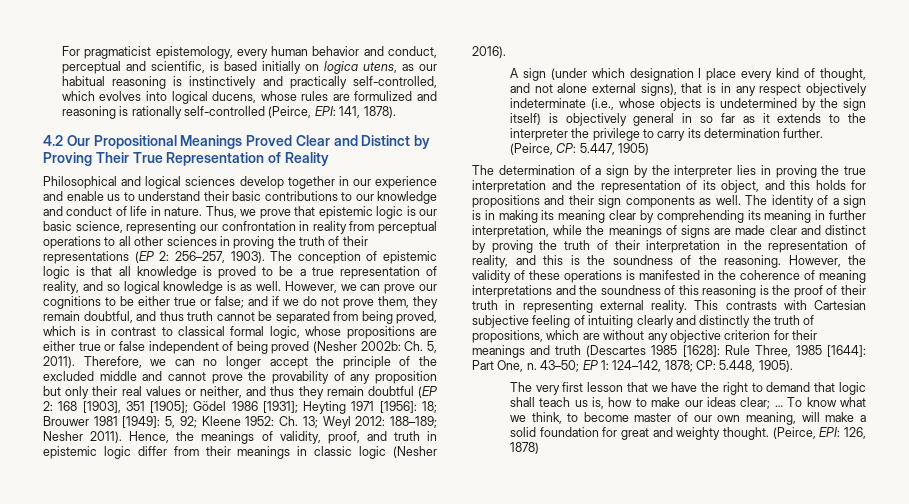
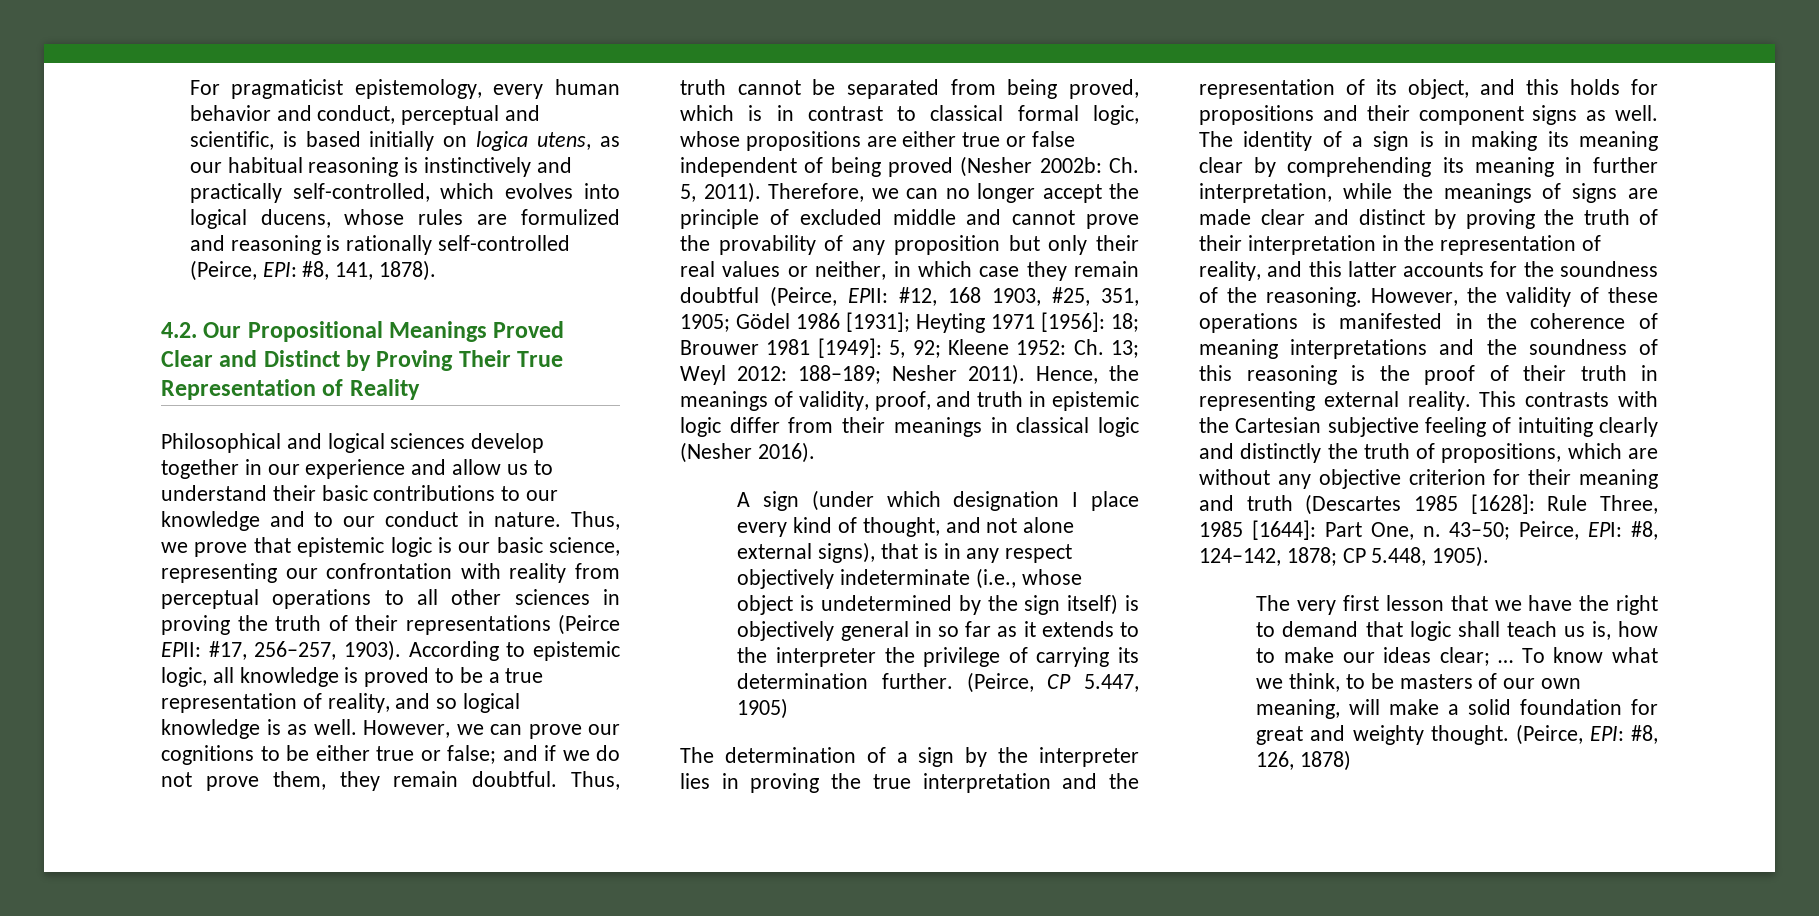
(336, 111) none -> [302,261,330,280] #8,
[43,135,63,146] 4.2 -> [161,322,197,338] 4.2.
[66,191,104,201] enable -> [452,459,502,475] allow
[66,206,148,216] conduct of life -> [314,511,458,527] to our conduct
[299,221,310,231] in -> [460,563,501,579] with
[134,251,437,264] [43,266,113,279] (EP 2: 256–257, 1903). The conception of epistemic logic is that -> [558,614,620,635] [161,640,620,661] [161,667,207,687] (Peirce EPII: #17, 256–257, 1903). According to epistemic logic,
[83,311,184,323] doubtful, and thus -> [472,771,620,790] doubtful. Thus,
[419,356,438,366] the -> (789, 217) none
[246,386,439,399] [43,401,189,413] and thus they remain doubtful (EP 2: 168 [1903], 351 [1905]; -> [893,261,1139,281] [680,286,1139,307] [680,314,730,332] in which case they remain doubtful (Peirce, EPII: #12, 168 1903, #25, 351, 1905;
[314,446,353,456] classic -> [1016,417,1090,433] classical
[659,98,701,111] objects -> [737,595,794,615] object
[642,129,686,141] to carry -> [1008,647,1110,667] of carrying
[556,143,577,153] CP: -> [1047,674,1072,689] CP
[598,195,695,208] sign components -> [1418,105,1578,125] component signs
[570,255,580,265] is -> [1347,261,1518,277] latter accounts for
(807, 305) none -> [1199,417,1229,433] the
[472,345,525,358] meanings -> [1579,469,1658,489] meaning
[582,360,609,370] EP 1: -> [1519,521,1658,540] Peirce, EPI: #8,
[696,360,716,370] CP: -> [1342,548,1366,563] CP
[583,412,672,422] become master -> [1370,673,1473,689] be masters
(841, 432) none -> [1631,725,1658,744] #8,

